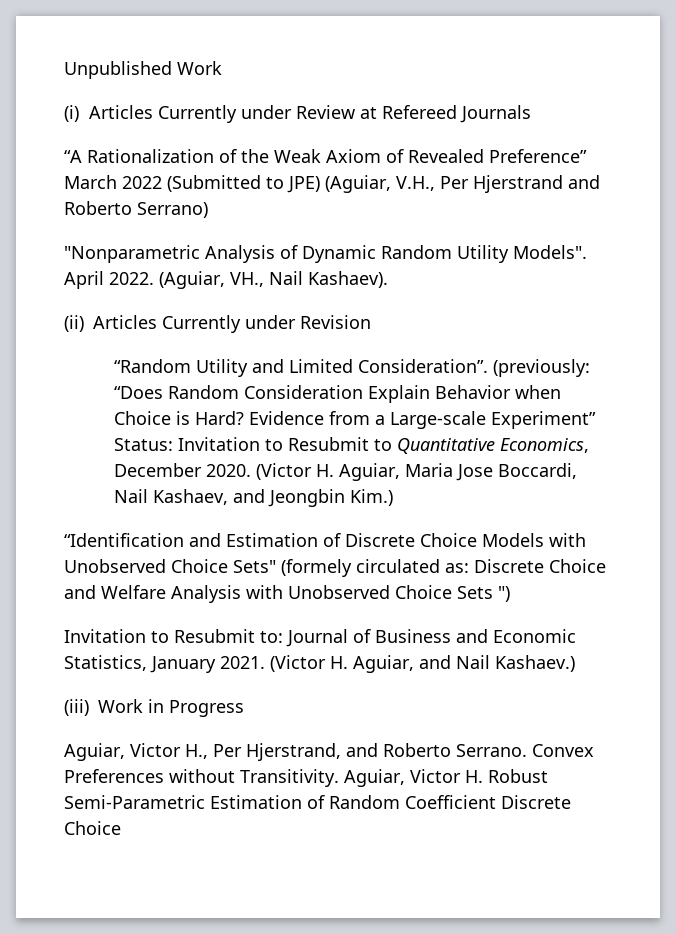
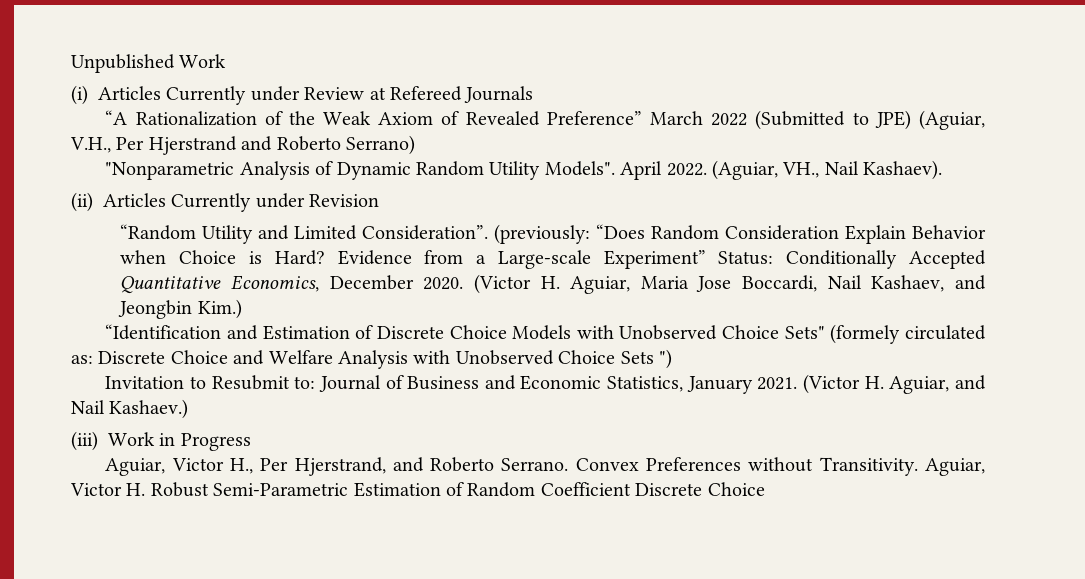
[177,437,392,451] Invitation to Resubmit to -> [786,250,987,269] Conditionally Accepted

